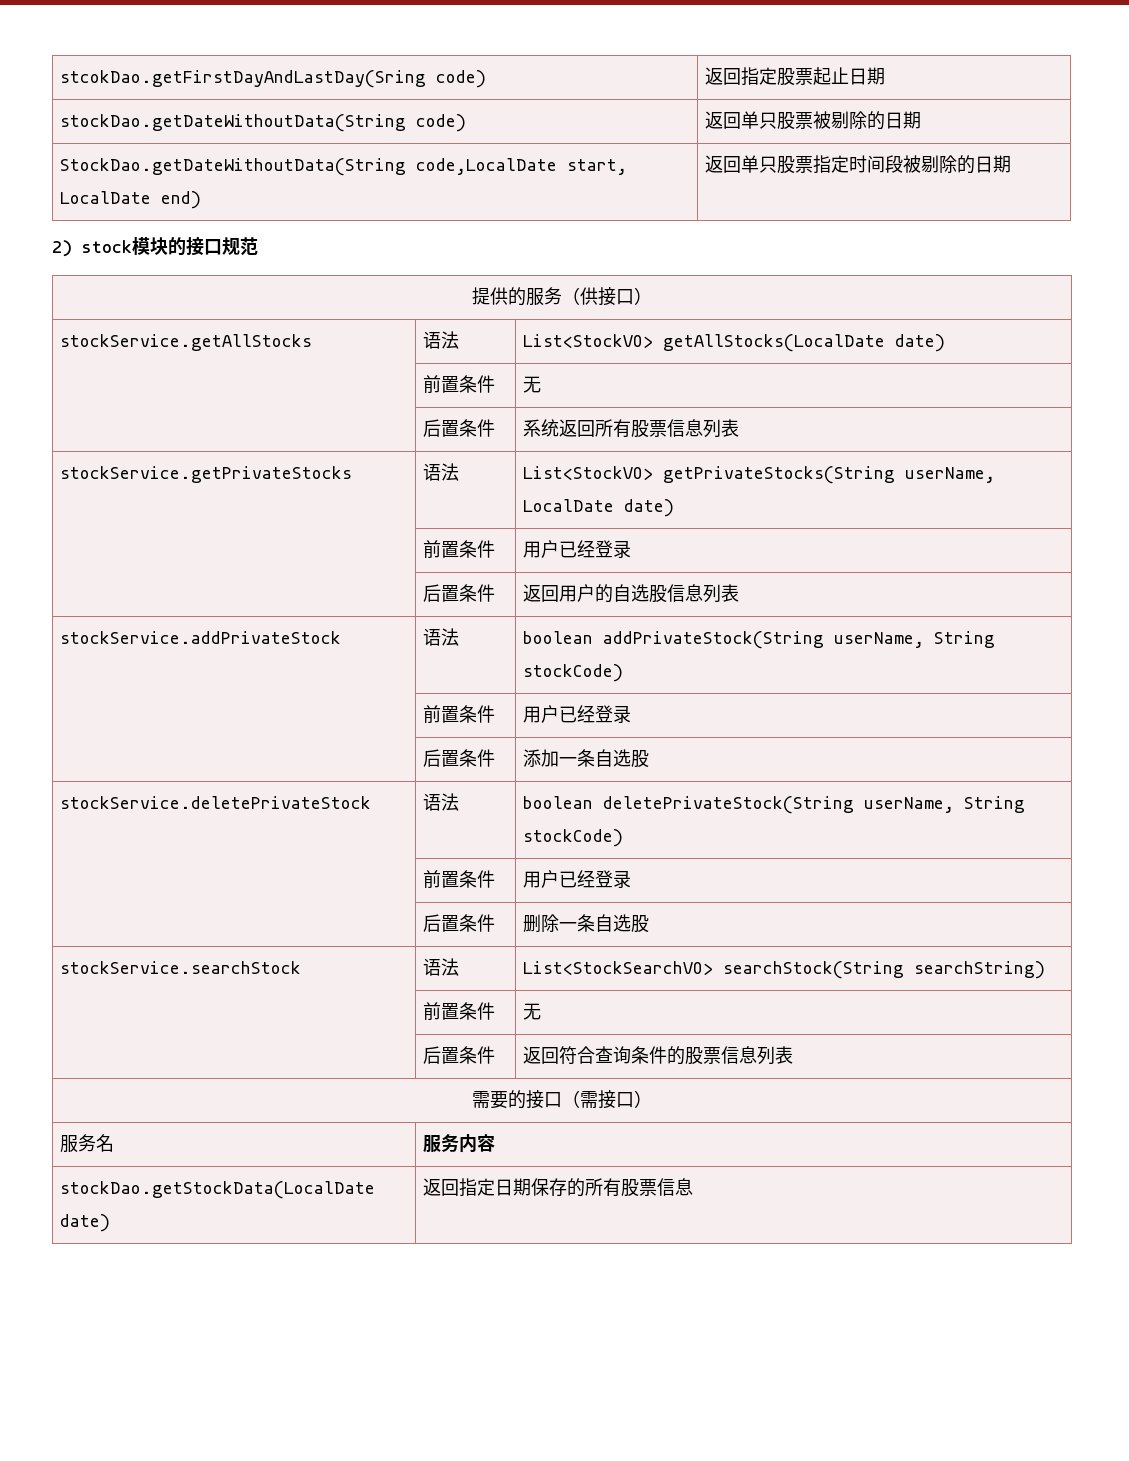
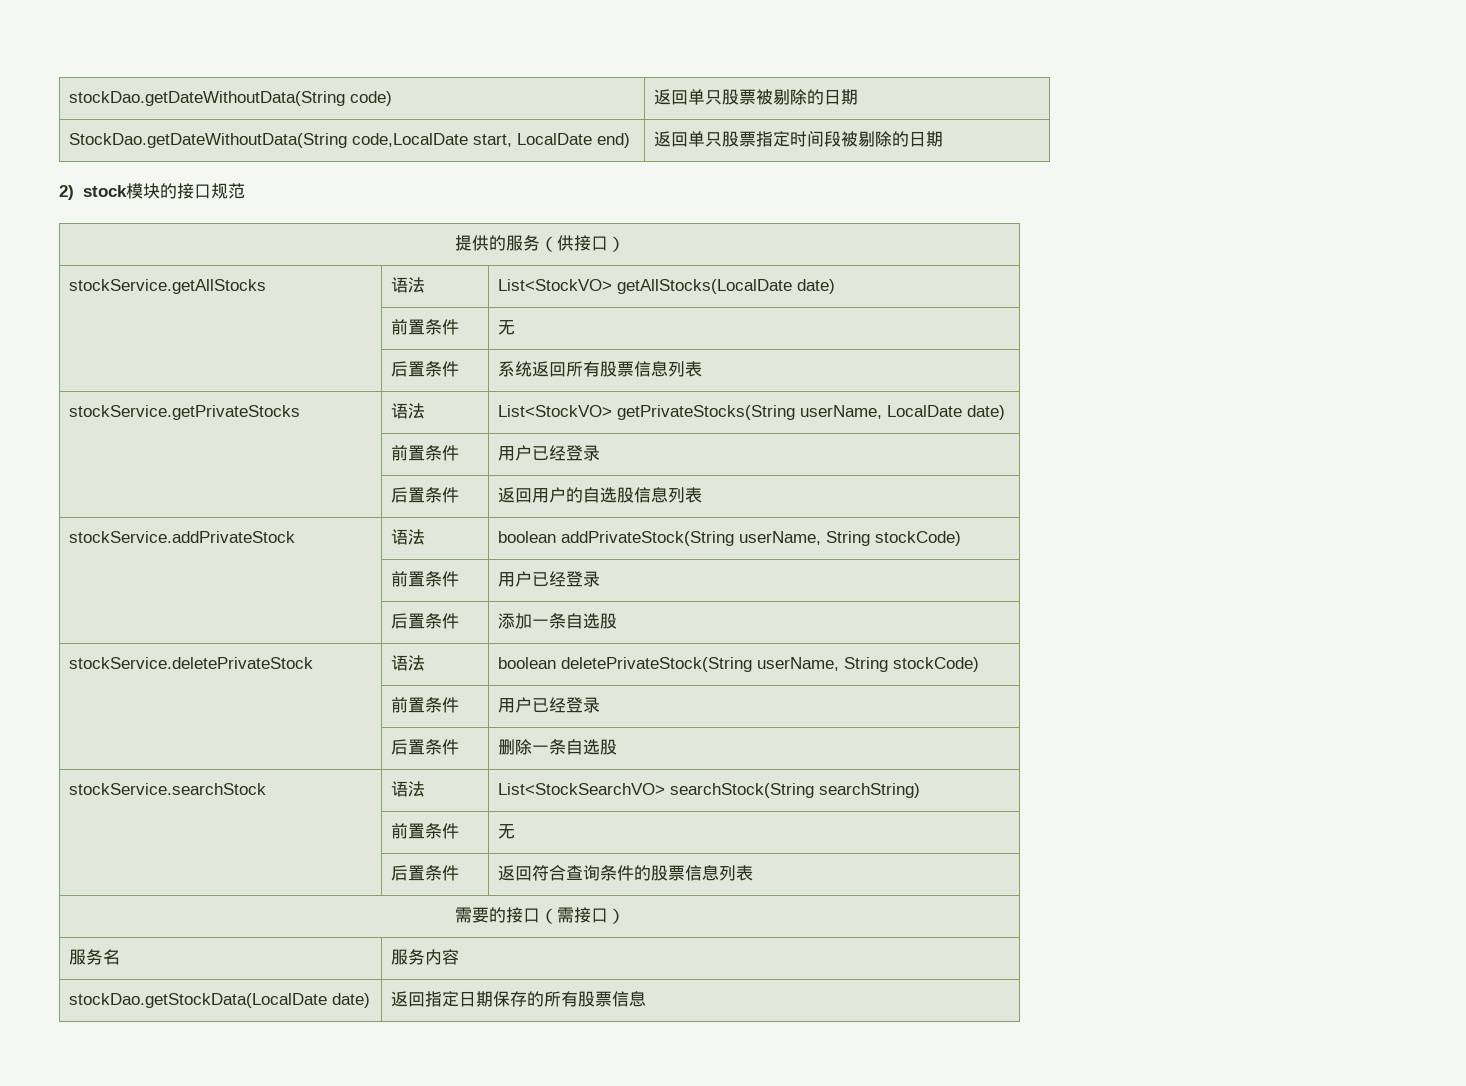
[60,70,487,88] [705,67,886,86] stcokDao.getFirstDayAndLastDay(Sring code) | 返回指定股票起止日期 // -> (68, 98) none

